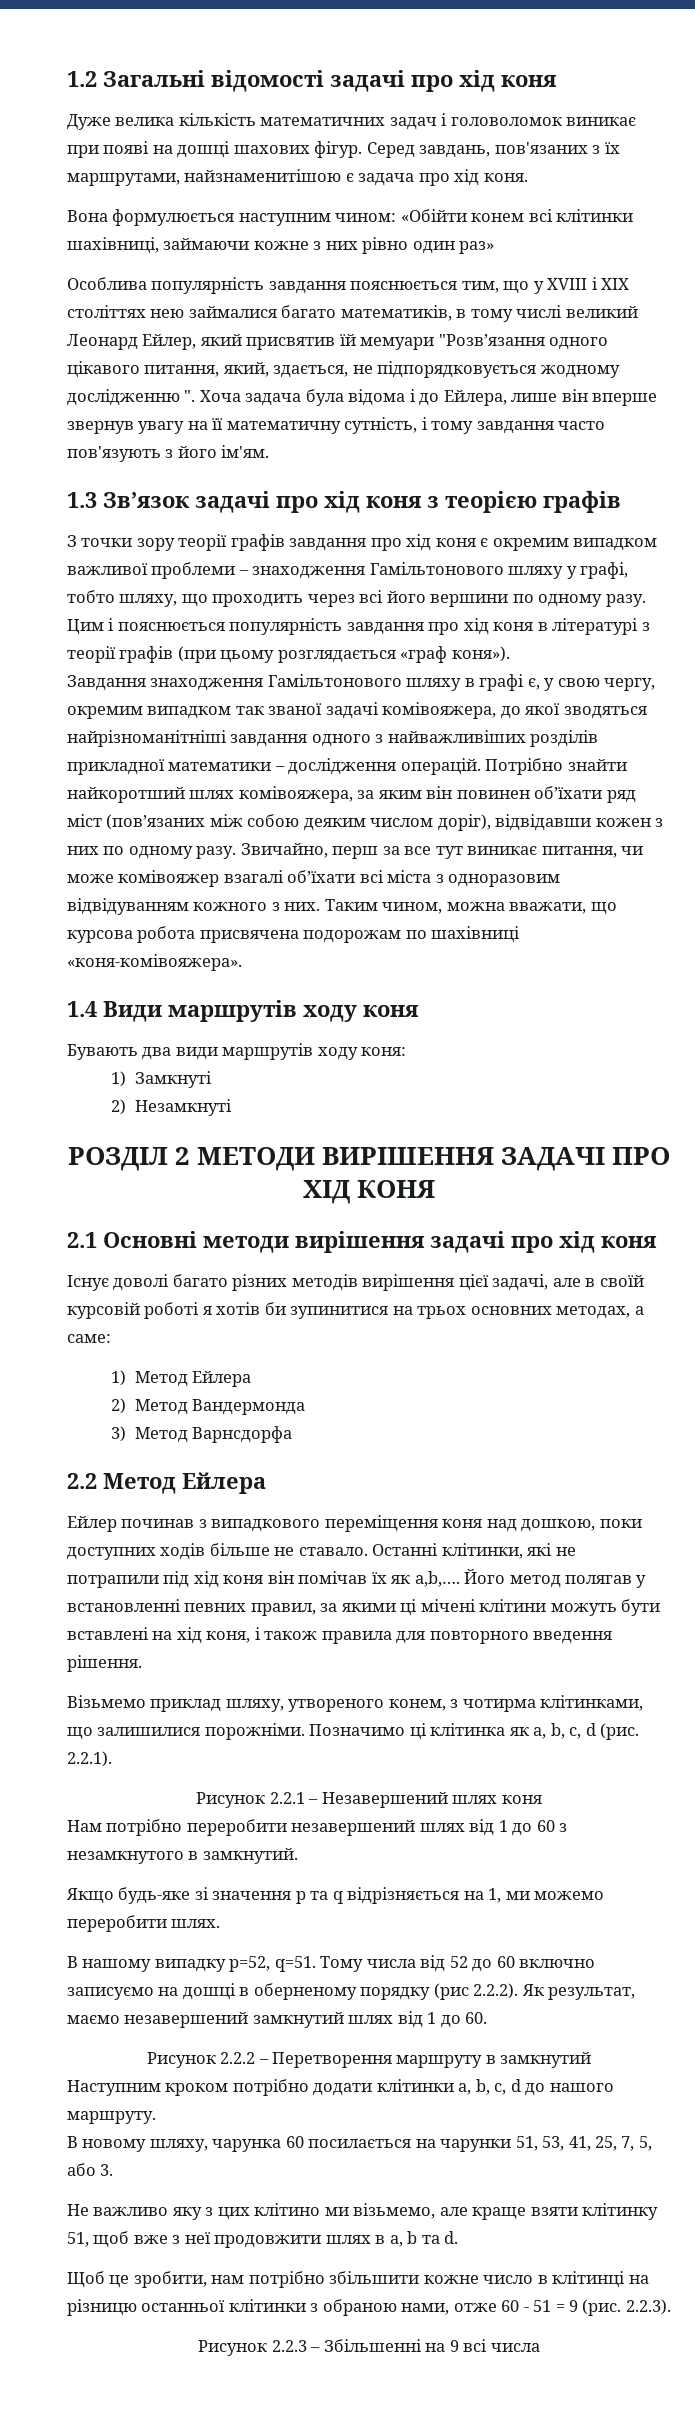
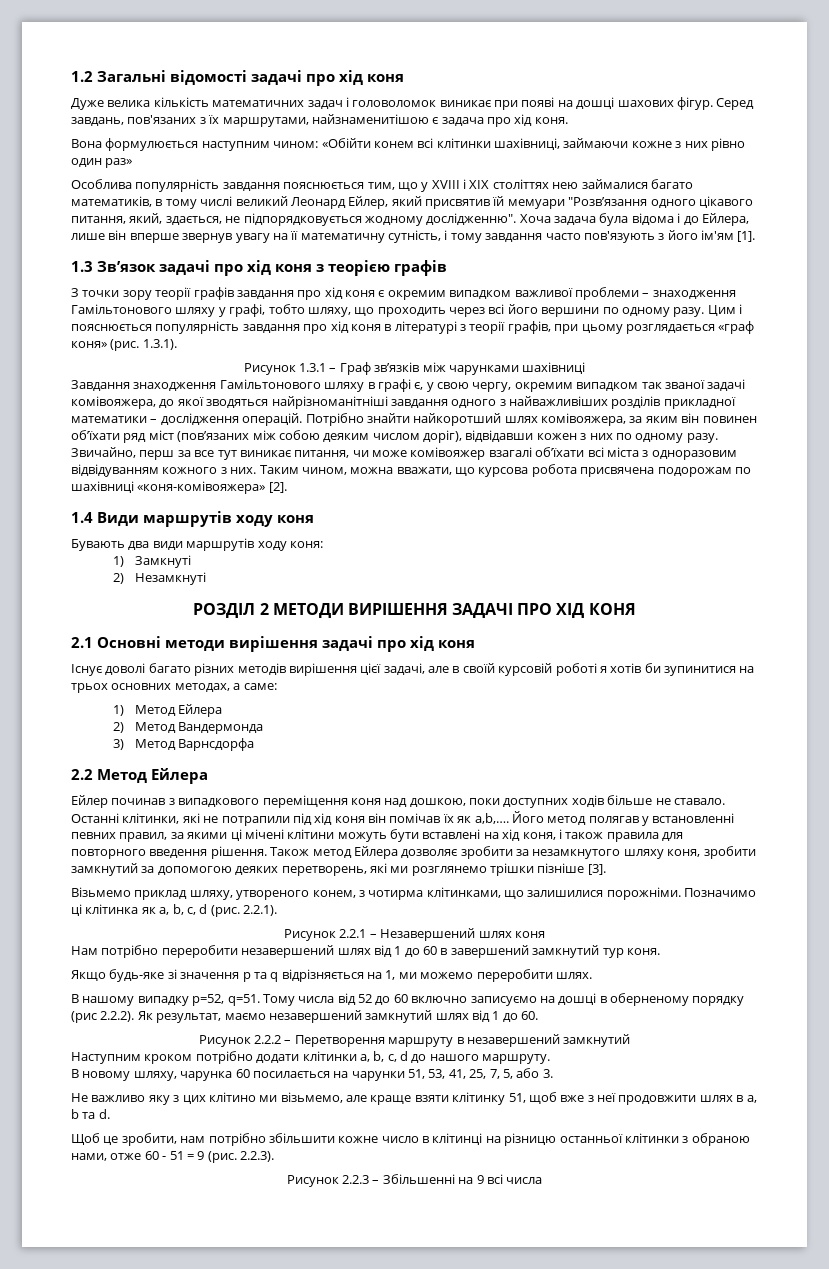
[67,389,196,406] дослідженню ". -> [426,213,517,225] дослідженню".
[221,445,270,458] ім'ям. -> [701,230,756,242] ім'ям [1].
[119,646,216,663] графів (при -> [507,321,579,334] графів, при
[451,646,510,662] коня»). -> [71,339,177,351] [243,362,586,375] коня» (рис. 1.3.1). // Рисунок 1.3.1 – Граф зв’язків між чарунками шахівниці
[67,954,242,971] «коня-комівояжера». -> [137,481,287,494] «коня-комівояжера» [2].
(142, 1663) none -> [270,846,756,859] [71,863,606,876] Також метод Ейлера дозволяє зробити за незамкнутого шляху коня, зробити замкнутий за допомогою деяких перетворень, які ми розглянемо трішки пізніше [3].
[559,1823,568,1832] [67,1848,298,1864] з незамкнутого в замкнутий. -> [440,945,660,958] в завершений замкнутий тур коня.
(496, 2059) none -> [466,1034,560,1047] незавершений

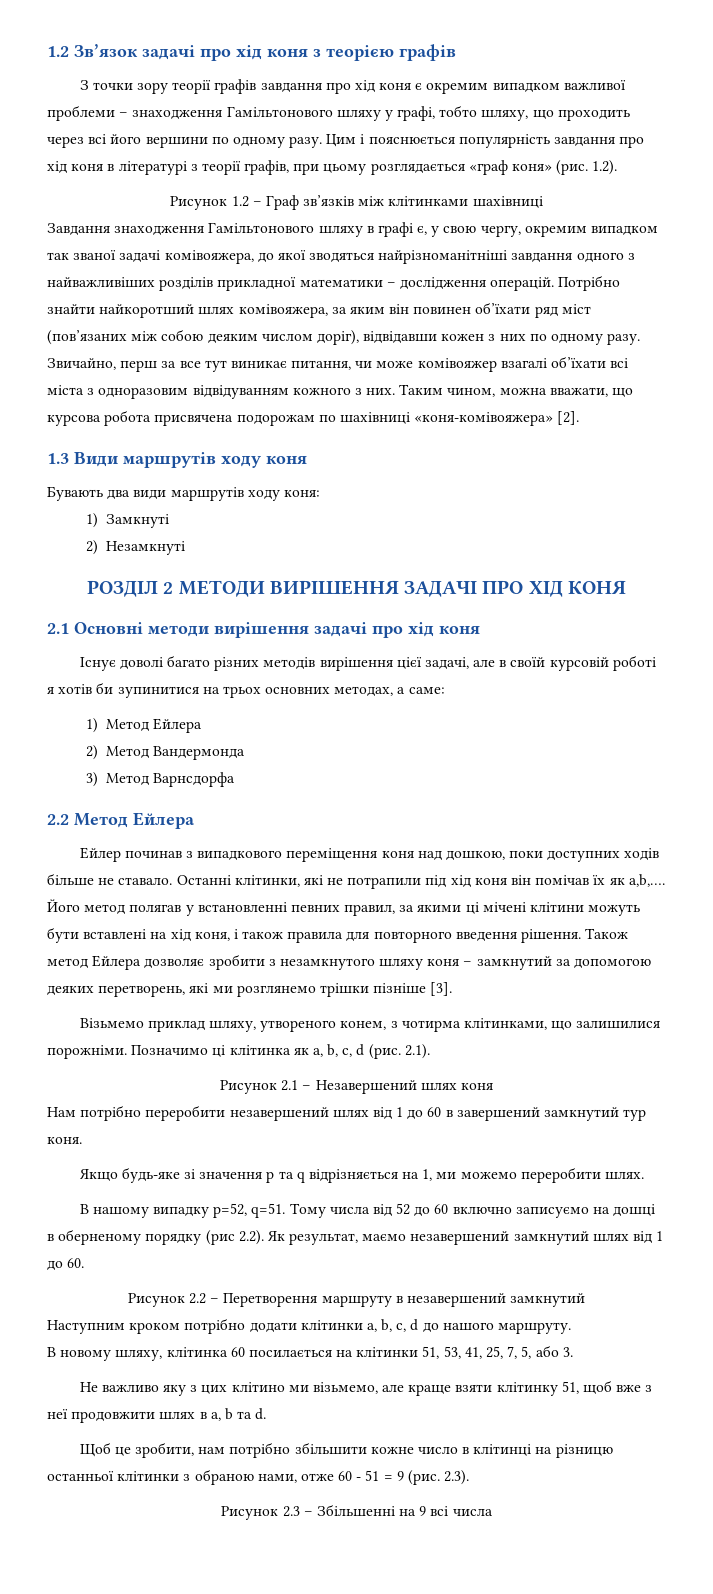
[71,70,404,86] [71,97,755,110] [71,114,568,127] [71,138,745,151] [71,158,133,168] [71,179,693,192] [71,196,753,209] [71,213,749,226] [71,230,756,243] [71,261,93,272] 1.2 Загальні відомості задачі про хід коня // Дуже велика кількість математичних задач і головоломок виникає при появі на дошці шахових фігур. Серед завдань, пов'язаних з їх маршрутами, найзнаменитішою є задача про хід коня. // Вона формулюється наступним чином: «Обійти конем всі клітинки шахівниці, займаючи кожне з них рівно один раз» // Особлива популярність завдання пояснюється тим, що у XVIII і XIX століттях нею займалися багато математиків, в тому числі великий Леонард Ейлер, який присвятив їй мемуари "Розв’язання одного цікавого питання, який, здається, не підпорядковується жодному дослідженню". Хоча задача була відома і до Ейлера, лише він вперше звернув увагу на її математичну сутність, і тому завдання часто пов'язують з його ім'ям [1]. // 1.3 -> [47,46,69,57] 1.2
[142,339,177,350] [243,363,327,375] 1.3.1). // Рисунок 1.3.1 -> [592,160,618,175] [170,196,249,210] 1.2). // Рисунок 1.2
[448,365,519,375] чарунками -> [388,196,469,206] клітинками
[71,512,93,523] 1.4 -> [47,453,69,464] 1.3
[516,849,529,856] за -> [268,959,276,966] з
[667,846,756,859] коня, зробити -> [427,959,473,966] коня –
[243,905,277,916] [284,929,367,941] 2.2.1). // Рисунок 2.2.1 -> [404,1044,430,1059] [220,1080,299,1094] 2.1). // Рисунок 2.1
[100,1011,135,1022] 2.2.2). -> [238,1230,264,1245] 2.2).
[254,1035,282,1044] 2.2.2 -> [189,1293,207,1304] 2.2
[180,1071,233,1081] чарунка -> [166,1347,228,1357] клітинка
[351,1071,405,1081] чарунки -> [356,1347,419,1357] клітинки
[240,1151,274,1162] [286,1175,370,1187] 2.2.3). // Рисунок 2.2.3 -> [444,1470,470,1485] [221,1506,300,1520] 2.3). // Рисунок 2.3

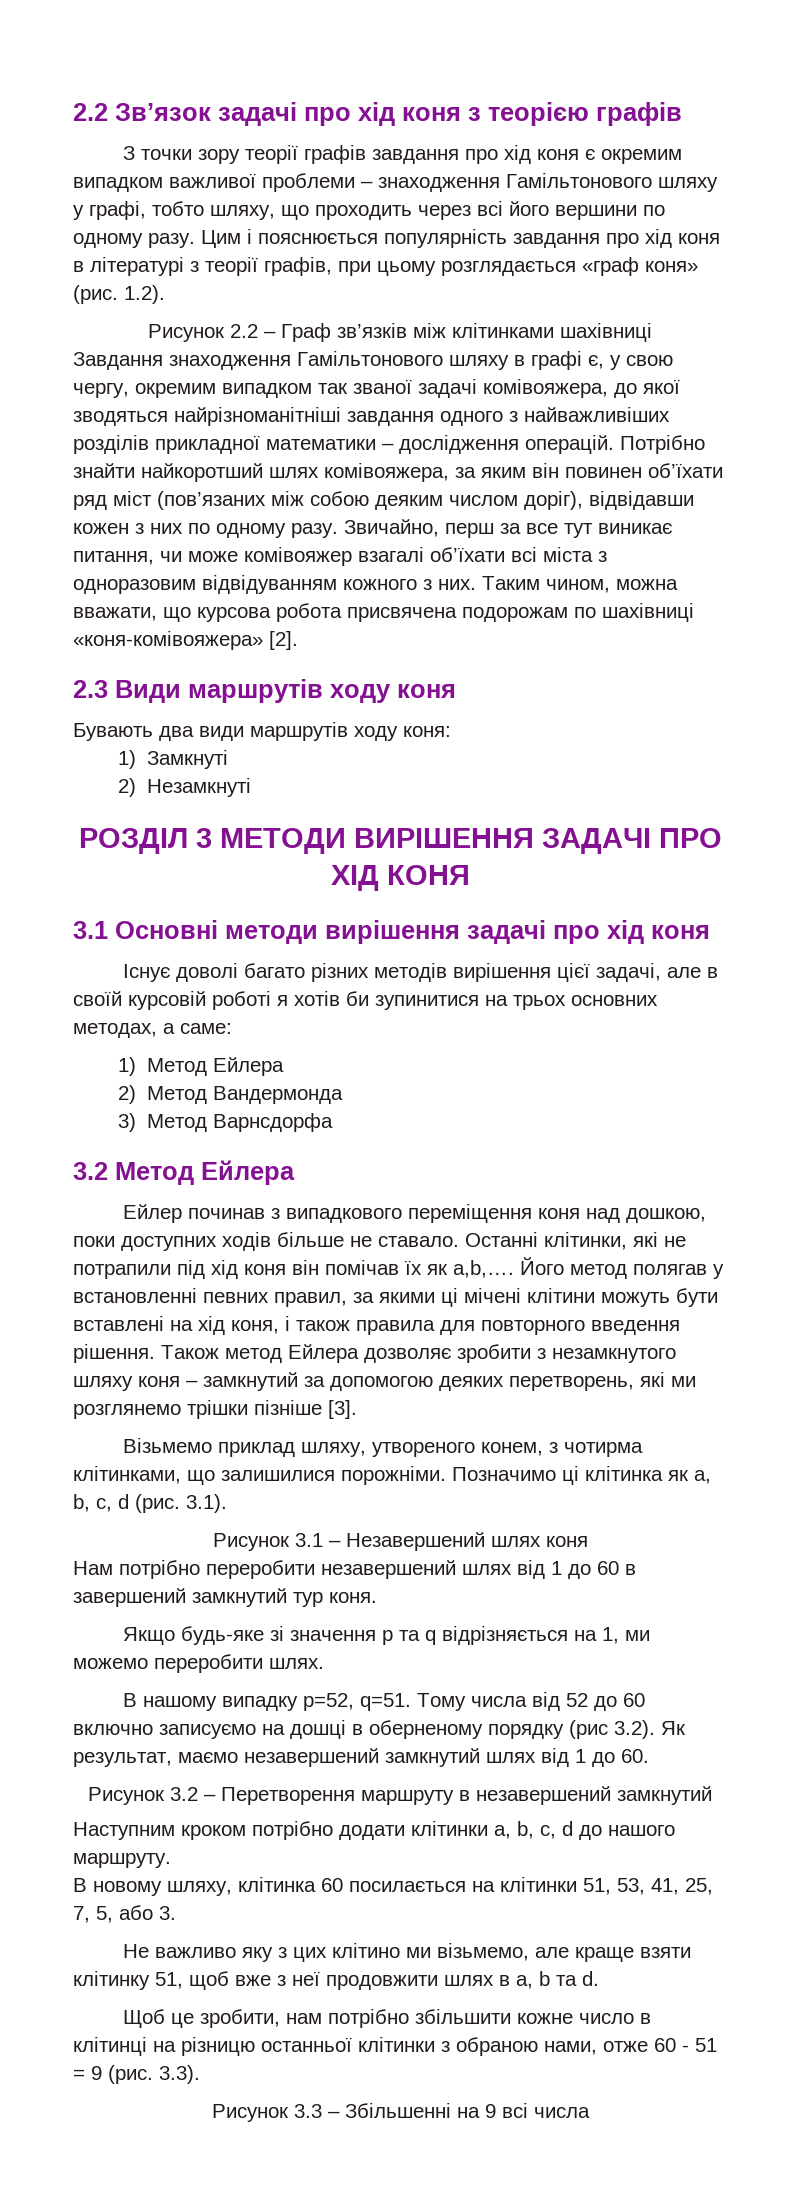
[47,46,69,57] 1.2 -> [73,103,108,121] 2.2
[231,196,249,207] 1.2 -> [230,324,258,338] 2.2
[47,453,69,464] 1.3 -> [73,680,108,698] 2.3
[163,582,174,594] 2 -> [195,828,212,848] 3
[47,623,69,634] 2.1 -> [73,921,108,939] 3.1
[47,814,69,825] 2.2 -> [73,1162,108,1180] 3.2
[404,1044,430,1059] [220,1080,299,1094] 2.1). // Рисунок 2.1 -> [186,1494,227,1513] [212,1533,323,1551] 3.1). // Рисунок 3.1
[238,1230,264,1245] 2.2). -> [614,1720,655,1739] 3.2).
[189,1293,207,1304] 2.2 -> [170,1787,198,1801] 3.2
[444,1470,470,1485] [221,1506,300,1520] 2.3). // Рисунок 2.3 -> [159,2065,200,2084] [211,2104,322,2122] 3.3). // Рисунок 3.3

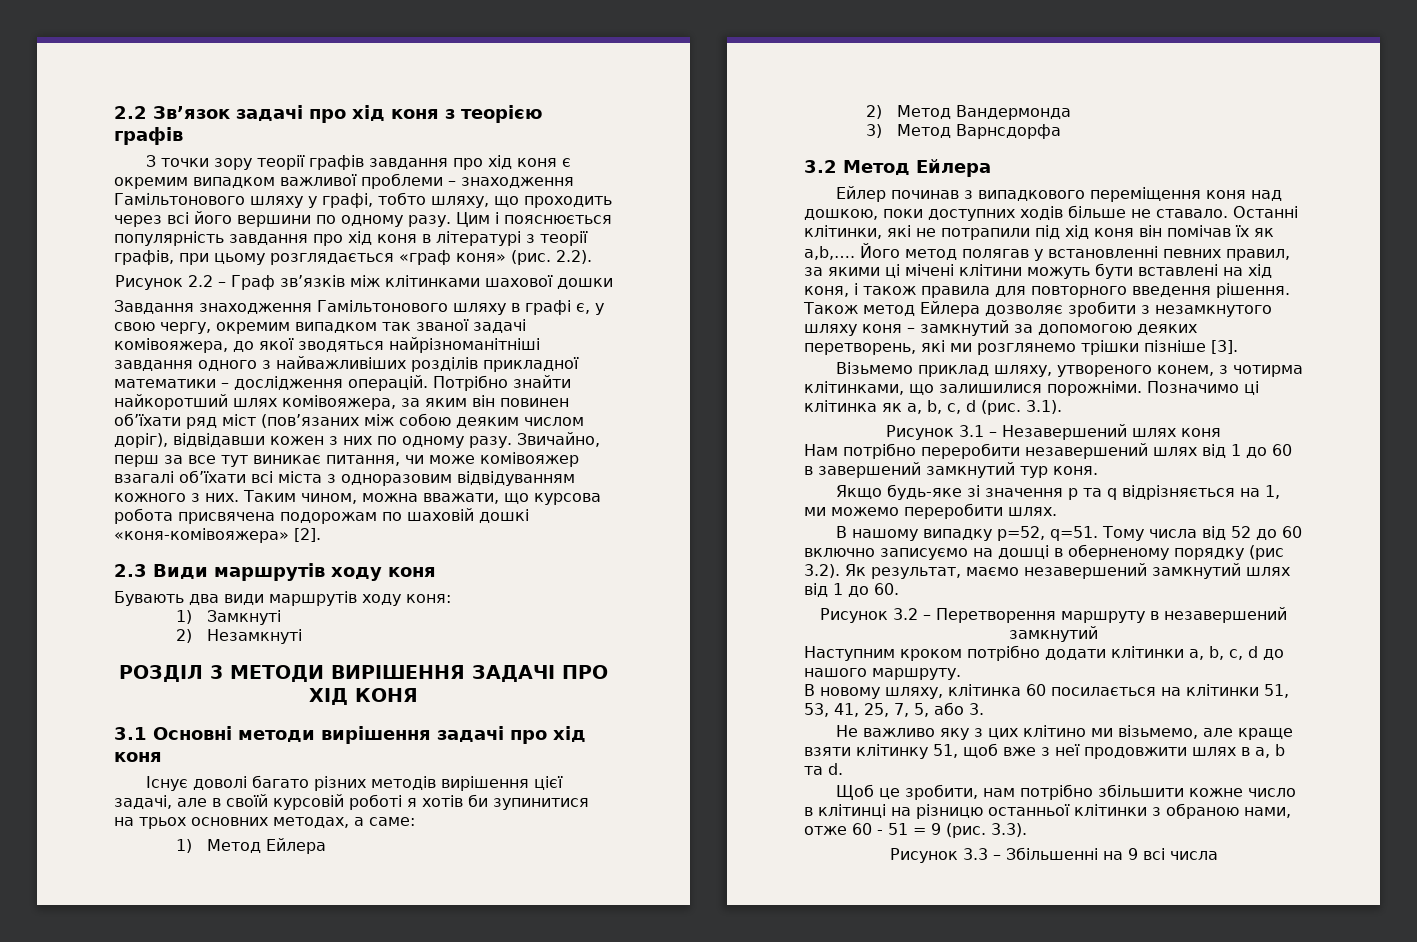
[124,285,165,304] 1.2). -> [556,250,592,264] 2.2).
[560,323,652,342] шахівниці -> [484,275,613,289] шахової дошки
[602,603,694,622] шахівниці -> [407,508,529,523] шаховій дошкі

